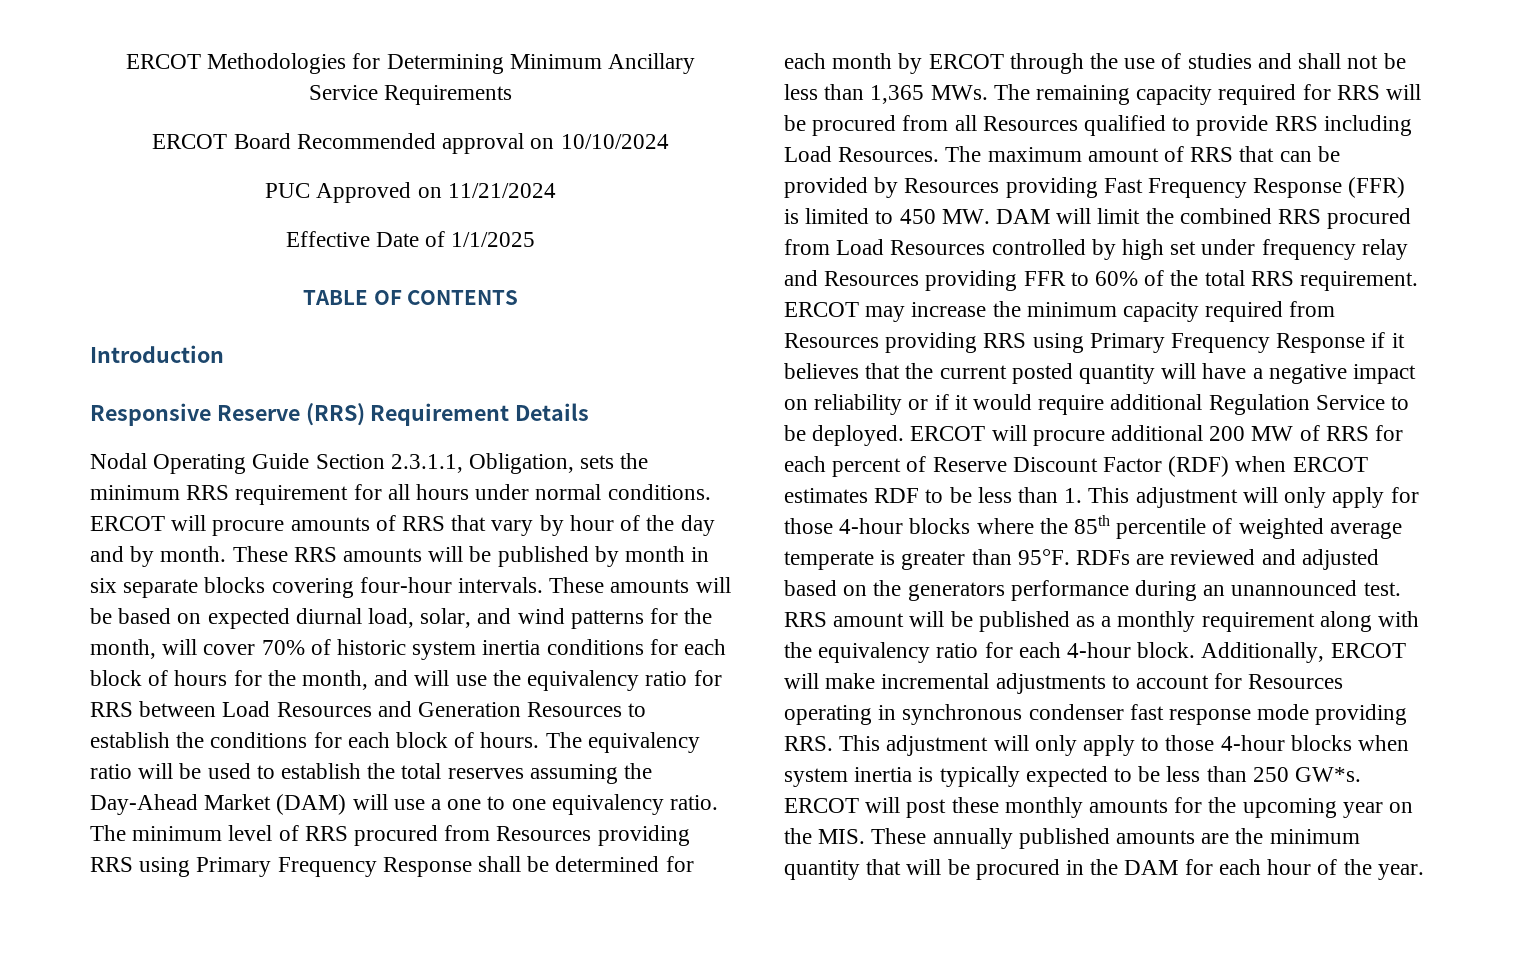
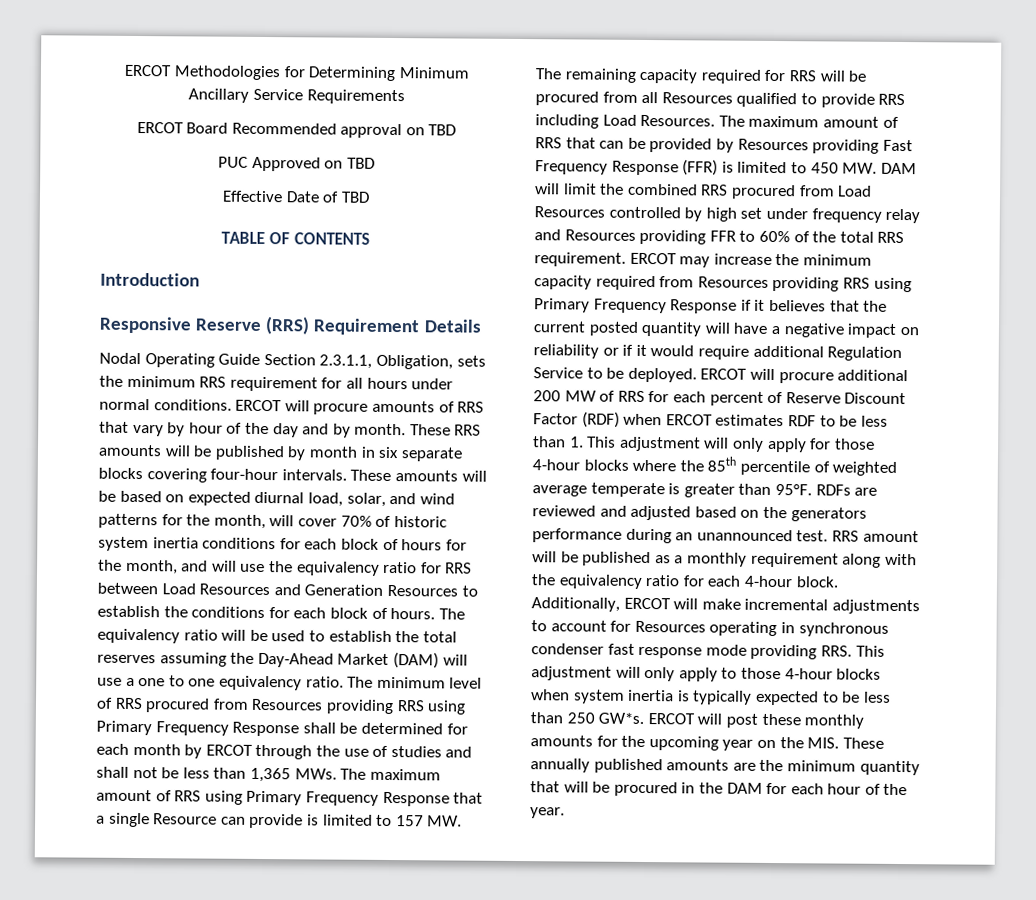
[560,134,669,149] 10/10/2024 -> [428,124,457,136] TBD
[447,183,556,198] 11/21/2024 -> [346,157,375,169] TBD
[451,232,536,247] 1/1/2025 -> [340,191,370,203] TBD
(1030, 92) none -> [369,768,441,781] [96,789,484,807] [96,812,463,829] [535,68,561,80] maximum amount of RRS using Primary Frequency Response that a single Resource can provide is limited to 157 MW. The

